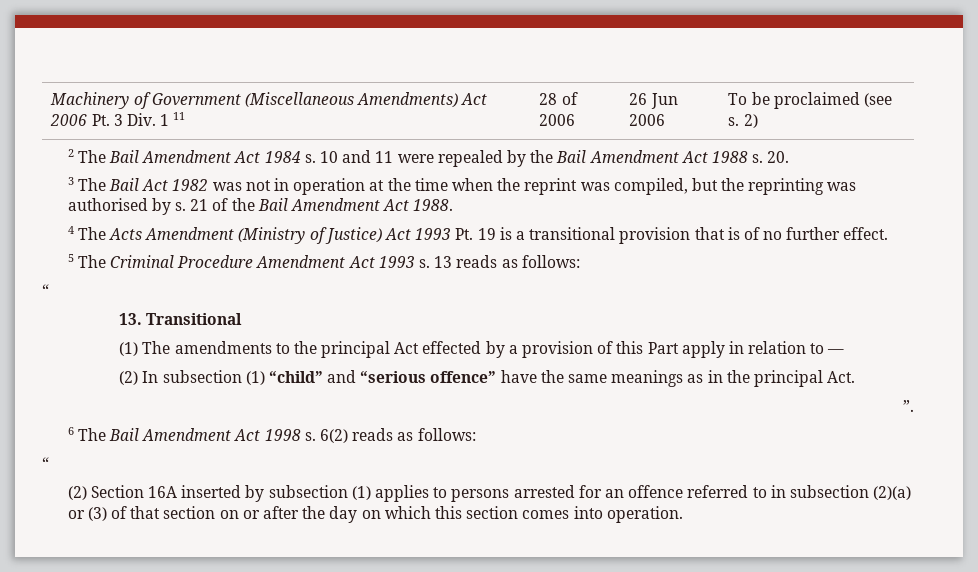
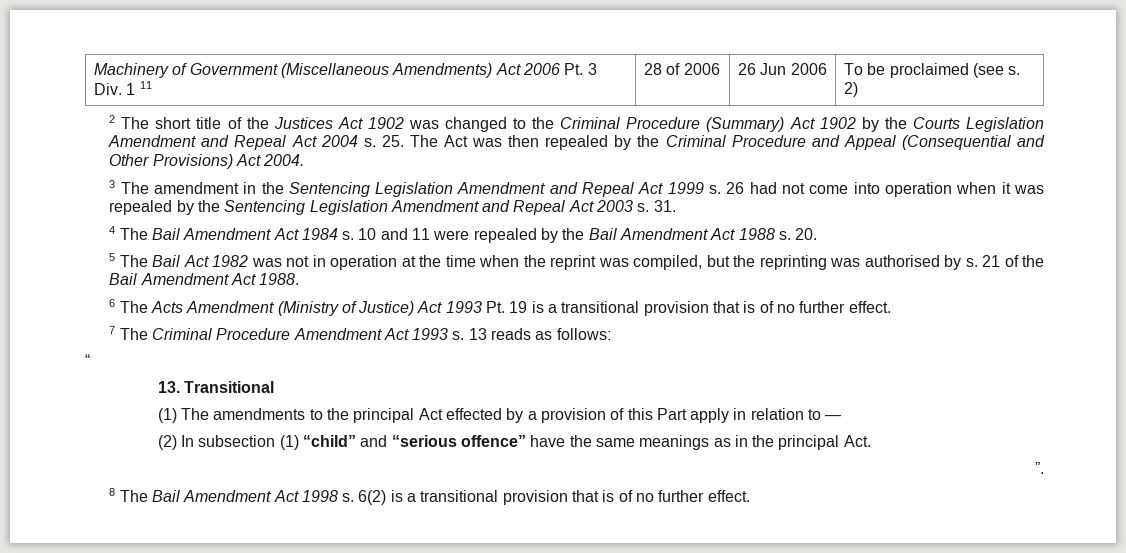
(106, 156) none -> [155,117,1044,132] [108,135,1045,150] [109,154,305,169] [109,180,1044,197] [109,200,676,215] [109,226,148,240] short title of the Justices Act 1902 was changed to the Criminal Procedure (Summary) Act 1902 by the Courts Legislation Amendment and Repeal Act 2004 s. 25. The Act was then repealed by the Criminal Procedure and Appeal (Consequential and Other Provisions) Act 2004. // 3 The amendment in the Sentencing Legislation Amendment and Repeal Act 1999 s. 26 had not come into operation when it was repealed by the Sentencing Legislation Amendment and Repeal Act 2003 s. 31. // 4 The
[67,177,74,185] 3 -> [109,253,116,261] 5
[67,226,74,234] 4 -> [109,299,116,307] 6
[67,254,74,262] 5 -> [109,326,116,334] 7
[67,427,74,435] 6 -> [109,488,116,496] 8
[352,428,476,441] [42,457,49,469] [67,485,912,502] [67,506,683,523] reads as follows: // “ // (2) Section 16A inserted by subsection (1) applies to persons arrested for an offence referred to in subsection (2)(a) or (3) of that section on or after the day on which this section comes into operation. -> [390,490,750,505] is a transitional provision that is of no further effect.

